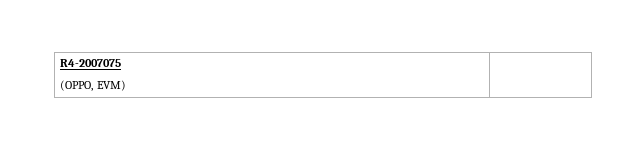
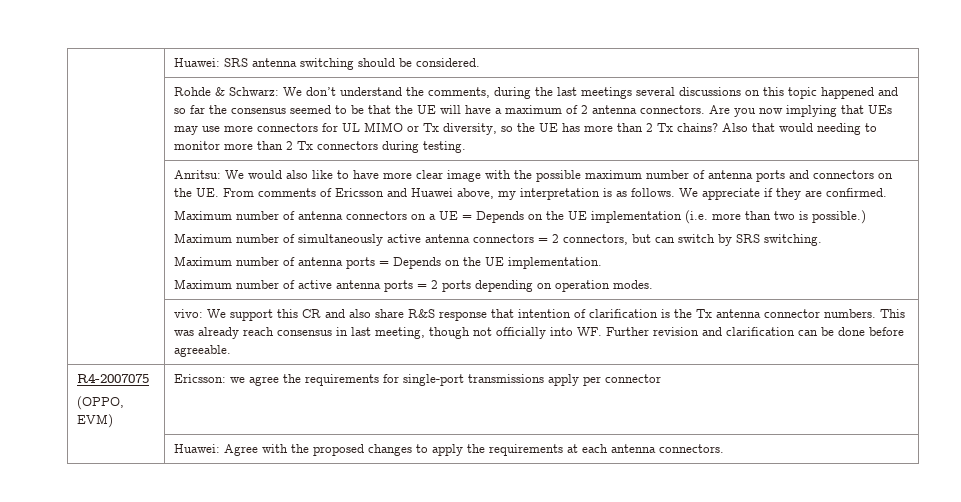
[60,59,122,67] [60,80,126,91] R4-2007075 // (OPPO, EVM) | -> [174,58,481,70] [174,87,899,99] [174,105,893,117] [174,122,878,135] [174,141,467,153] [174,170,894,182] [174,188,888,200] [174,210,867,224] [174,233,823,246] [174,256,603,269] [174,279,654,292] [174,309,906,321] [174,327,905,339] [174,345,232,357] [77,373,150,383] [77,396,125,410] [77,414,114,428] [174,374,662,386] [174,444,725,456] | Huawei: SRS antenna switching should be considered. // | Rohde & Schwarz: We don’t understand the comments, during the last meetings several discussions on this topic happened and so far the consensus seemed to be that the UE will have a maximum of 2 antenna connectors. Are you now implying that UEs may use more connectors for UL MIMO or Tx diversity, so the UE has more than 2 Tx chains? Also that would needing to monitor more than 2 Tx connectors during testing. // | Anritsu: We would also like to have more clear image with the possible maximum number of antenna ports and connectors on the UE. From comments of Ericsson and Huawei above, my interpretation is as follows. We appreciate if they are confirmed. // Maximum number of antenna connectors on a UE = Depends on the UE implementation (i.e. more than two is possible.) // Maximum number of simultaneously active antenna connectors = 2 connectors, but can switch by SRS switching. // Maximum number of antenna ports = Depends on the UE implementation. // Maximum number of active antenna ports = 2 ports depending on operation modes. // | vivo: We support this CR and also share R&S response that intention of clarification is the Tx antenna connector numbers. This was already reach consensus in last meeting, though not officially into WF. Further revision and clarification can be done before agreeable. // R4-2007075 // (OPPO, EVM) | Ericsson: we agree the requirements for single-port transmissions apply per connector // | Huawei: Agree with the proposed changes to apply the requirements at each antenna connectors.

